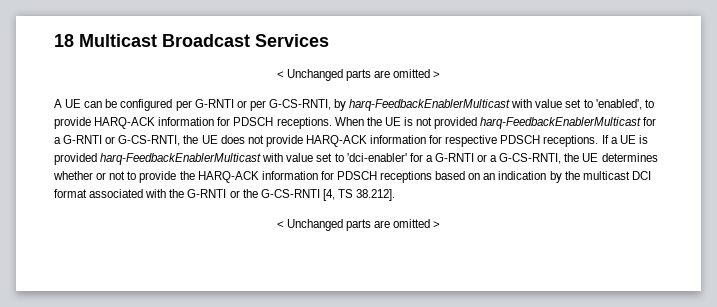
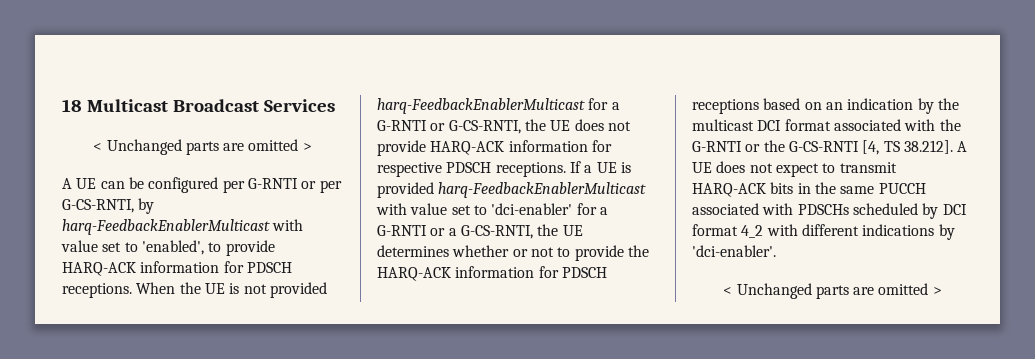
(396, 195) none -> [957,141,968,152] [692,161,897,177] [692,182,926,197] [692,203,967,219] [692,224,955,240] [692,245,776,257] A UE does not expect to transmit HARQ-ACK bits in the same PUCCH associated with PDSCHs scheduled by DCI format 4_2 with different indications by 'dci-enabler'.

